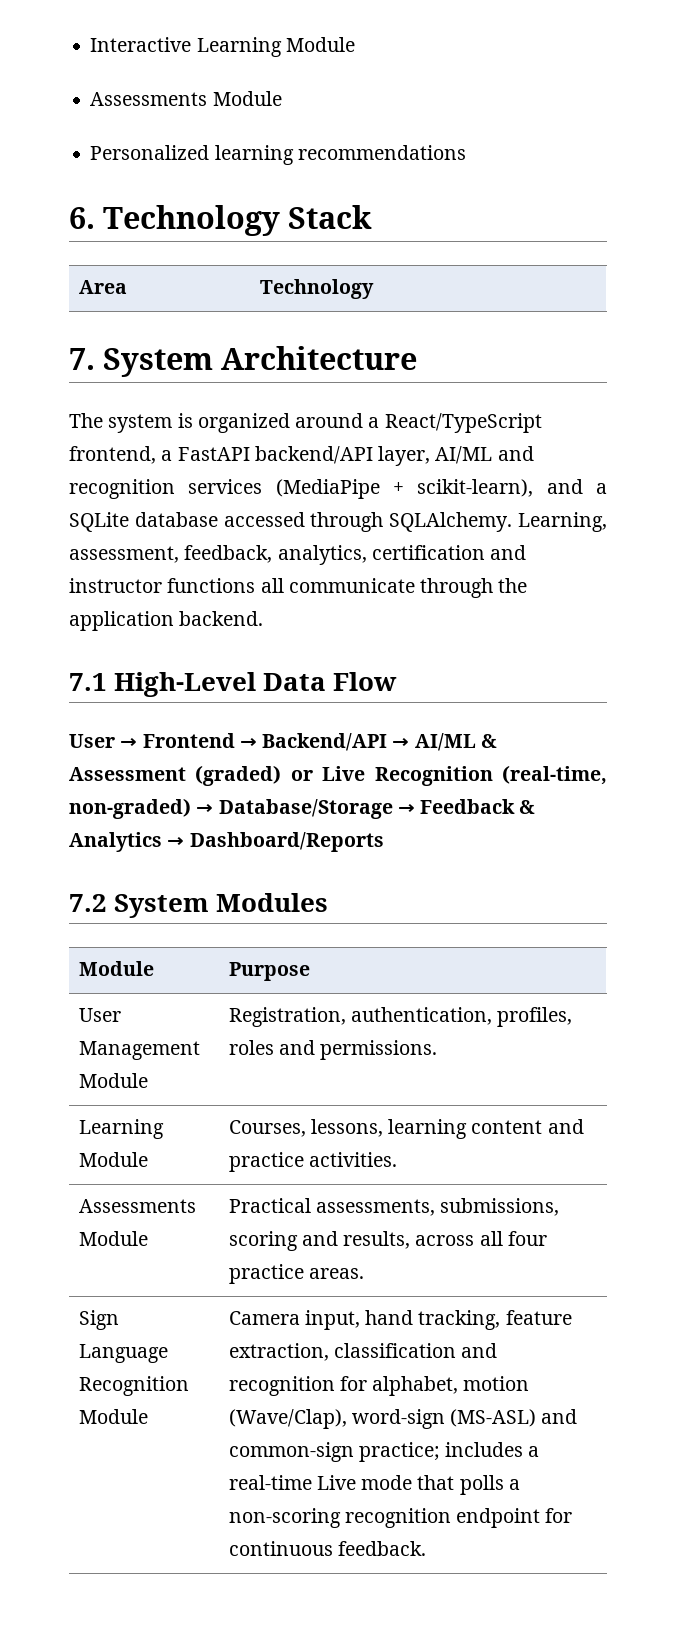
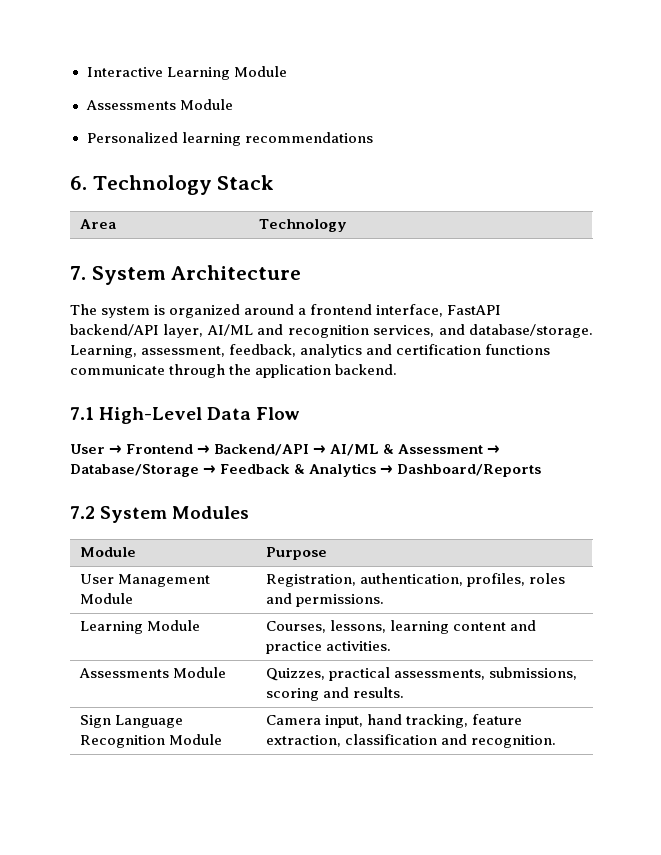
[384,413,542,433] [69,446,173,464] React/TypeScript frontend, a -> [310,304,444,317] frontend interface,
[188,479,607,499] [69,512,607,532] [69,545,527,565] [69,578,284,593] services (MediaPipe + scikit-learn), and a SQLite database accessed through SQLAlchemy. Learning, assessment, feedback, analytics, certification and instructor functions all -> [373,324,593,338] [70,344,551,358] services, and database/storage. Learning, assessment, feedback, analytics and certification functions
[195,765,607,786] [69,798,191,819] (graded) or Live Recognition (real-time, non-graded) -> (484, 449) none
[228,1198,311,1213] Practical -> [266,667,391,681] Quizzes, practical
[343,1231,547,1249] [228,1264,364,1284] results, across all four practice areas. -> [353,687,405,698] results.
[228,1376,530,1396] [228,1409,578,1429] [228,1442,540,1462] [228,1475,520,1495] [228,1508,573,1528] [228,1541,426,1556] recognition for alphabet, motion (Wave/Clap), word-sign (MS-ASL) and common-sign practice; includes a real-time Live mode that polls a non-scoring recognition endpoint for continuous feedback. -> [471,735,557,748] recognition.

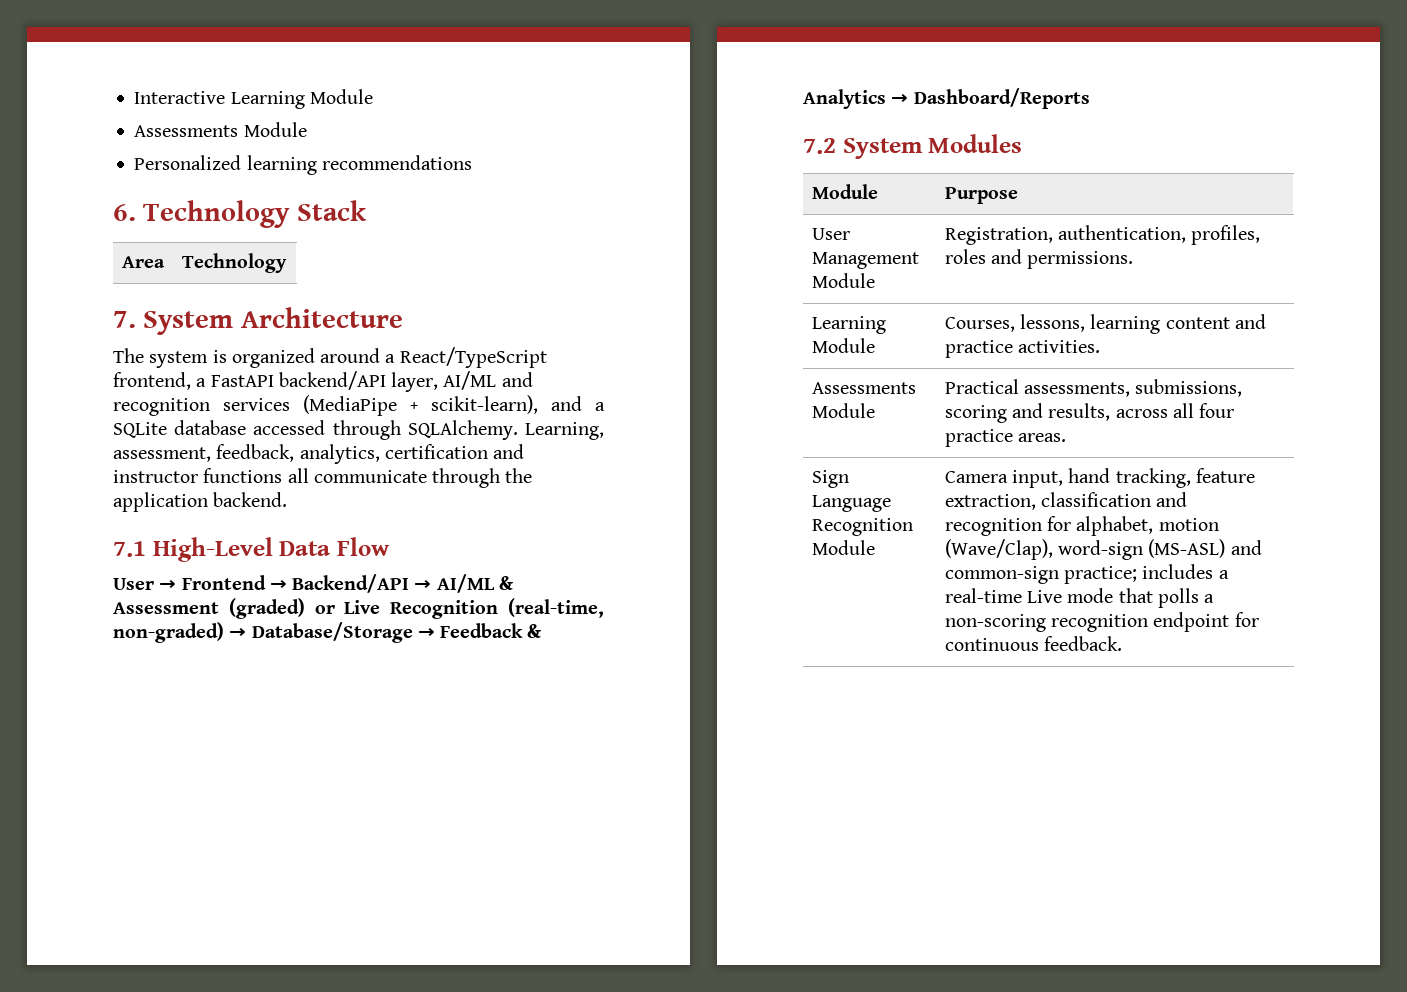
[310,304,444,317] frontend interface, -> [399,347,547,368] [113,372,207,390] React/TypeScript frontend, a
[373,324,593,338] [70,344,551,358] services, and database/storage. Learning, assessment, feedback, analytics and certification functions -> [223,395,605,416] [113,420,604,440] [113,444,525,464] [113,468,309,483] services (MediaPipe + scikit-learn), and a SQLite database accessed through SQLAlchemy. Learning, assessment, feedback, analytics, certification and instructor functions all
(484, 449) none -> [228,598,604,619] [113,622,224,643] (graded) or Live Recognition (real-time, non-graded)
[266,667,391,681] Quizzes, practical -> [944,379,1019,394] Practical
[353,687,405,698] results. -> [1048,403,1235,421] [944,429,1067,447] results, across all four practice areas.
[471,735,557,748] recognition. -> [944,516,1219,536] [944,539,1262,560] [944,564,1229,584] [944,588,1215,608] [944,612,1259,632] [944,636,1123,651] recognition for alphabet, motion (Wave/Clap), word-sign (MS-ASL) and common-sign practice; includes a real-time Live mode that polls a non-scoring recognition endpoint for continuous feedback.

